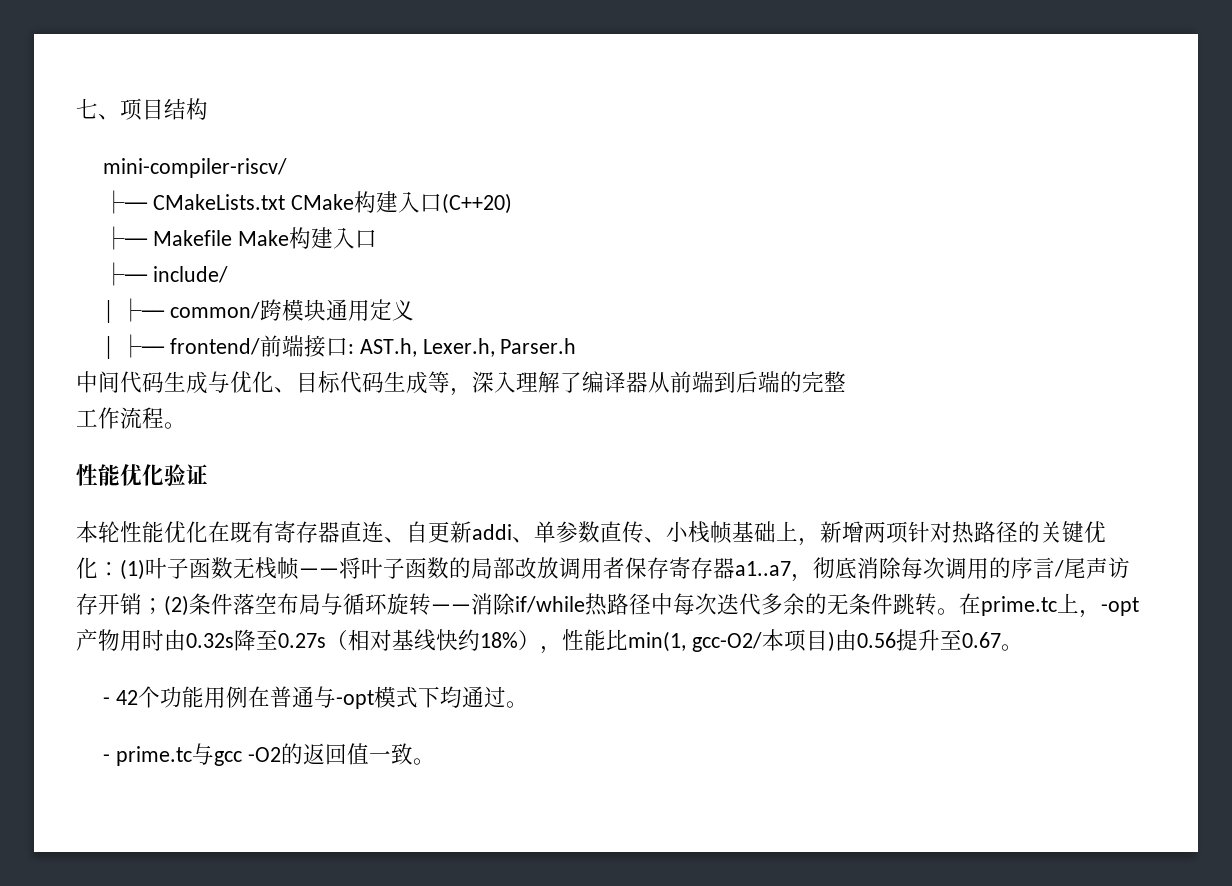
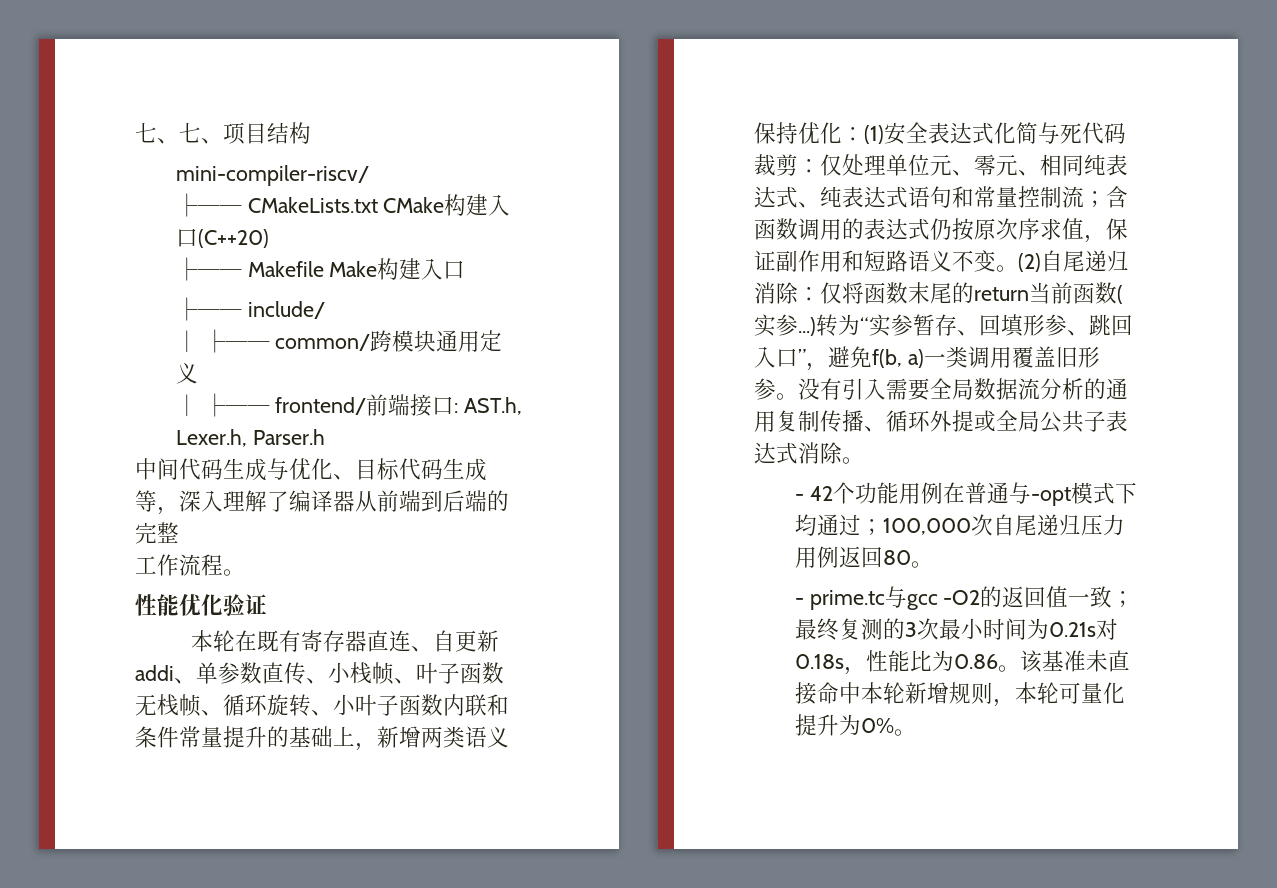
[76,98,120,120] 七、 -> [135,122,223,144] 七、七、
[120,521,208,543] 性能优化 -> (235, 641) none
[732,521,1106,546] [76,557,1130,582] [76,593,1139,618] [76,629,1001,654] 基础上，新增两项针对热路径的关键优化：(1)叶子函数无栈帧——将叶子函数的局部改放调用者保存寄存器a1..a7，彻底消除每次调用的序言/尾声访存开销；(2)条件落空布局与循环旋转——消除if/while热路径中每次迭代多余的无条件跳转。在prime.tc上，-opt产物用时由0.32s降至0.27s（相对基线快约18%），性能比min(1, gcc-O2/本项目)由0.56提升至0.67 -> [394,662,504,684] [135,694,509,717] [135,726,509,751] [754,122,1126,145] [754,154,1128,176] [754,186,1128,208] [754,218,1128,243] [754,250,1129,272] [754,282,1123,304] [754,314,1133,337] [754,346,1100,371] [754,378,1128,401] [754,410,1128,433] [754,442,842,464] 、叶子函数无栈帧、循环旋转、小叶子函数内联和条件常量提升的基础上，新增两类语义保持优化：(1)安全表达式化简与死代码裁剪：仅处理单位元、零元、相同纯表达式、纯表达式语句和常量控制流；含函数调用的表达式仍按原次序求值，保证副作用和短路语义不变。(2)自尾递归消除：仅将函数末尾的return当前函数(实参...)转为“实参暂存、回填形参、跳回入口”，避免f(b, a)一类调用覆盖旧形参。没有引入需要全局数据流分析的通用复制传播、循环外提或全局公共子表达式消除
(507, 697) none -> [860,514,1125,536] [794,546,911,568] ；100,000次自尾递归压力用例返回80
(413, 754) none -> [1112,591,1135,607] [794,618,1118,641] [794,650,1130,675] [794,682,1125,707] [794,714,894,736] ；最终复测的3次最小时间为0.21s对0.18s，性能比为0.86。该基准未直接命中本轮新增规则，本轮可量化提升为0%

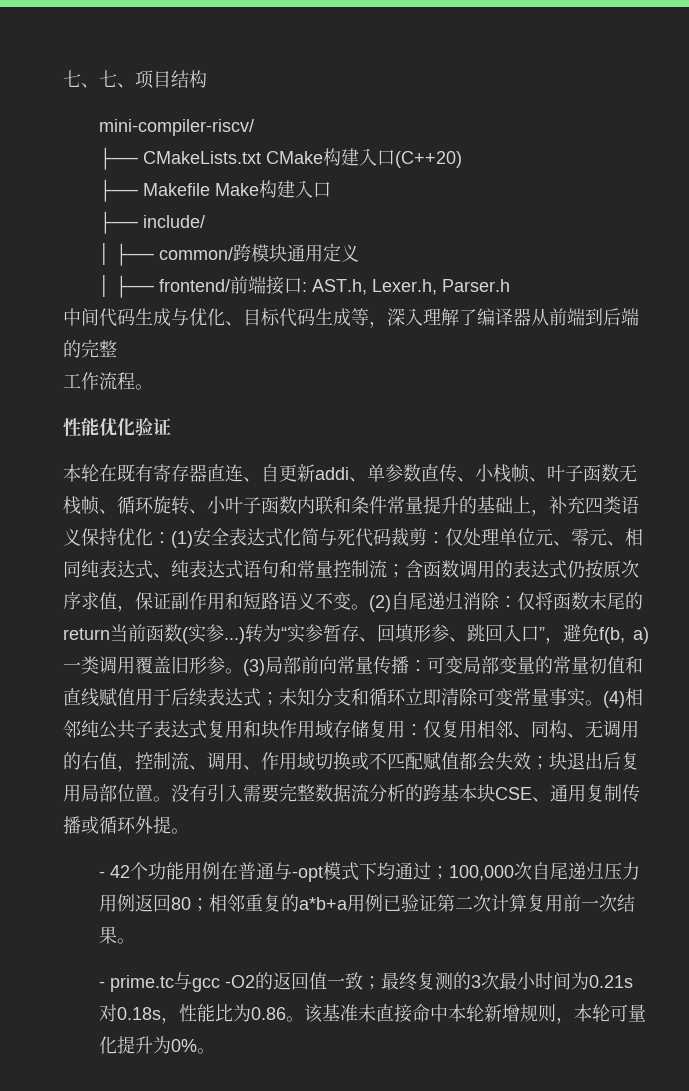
[377,726,443,748] 新增两 -> [549,496,603,514] 补充四
(798, 396) none -> [243,656,643,676] [63,688,643,708] [63,720,639,739] [63,752,639,772] [63,784,171,802] (3)局部前向常量传播：可变局部变量的常量初值和直线赋值用于后续表达式；未知分支和循环立即清除可变常量事实。(4)相邻纯公共子表达式复用和块作用域存储复用：仅复用相邻、同构、无调用的右值，控制流、调用、作用域切换或不匹配赋值都会失效；块退出后复用局部位置。
[930,378,974,400] 全局 -> [279,783,315,802] 完整
(1106, 388) none -> [423,784,550,802] 跨基本块CSE、
[864,426,886,432] 、 -> [81,816,99,834] 或
[974,410,1128,433] [754,442,842,464] 或全局公共子表达式消除 -> (171, 825) none
(911, 557) none -> [190,894,635,912] [98,926,117,944] ；相邻重复的a*b+a用例已验证第二次计算复用前一次结果

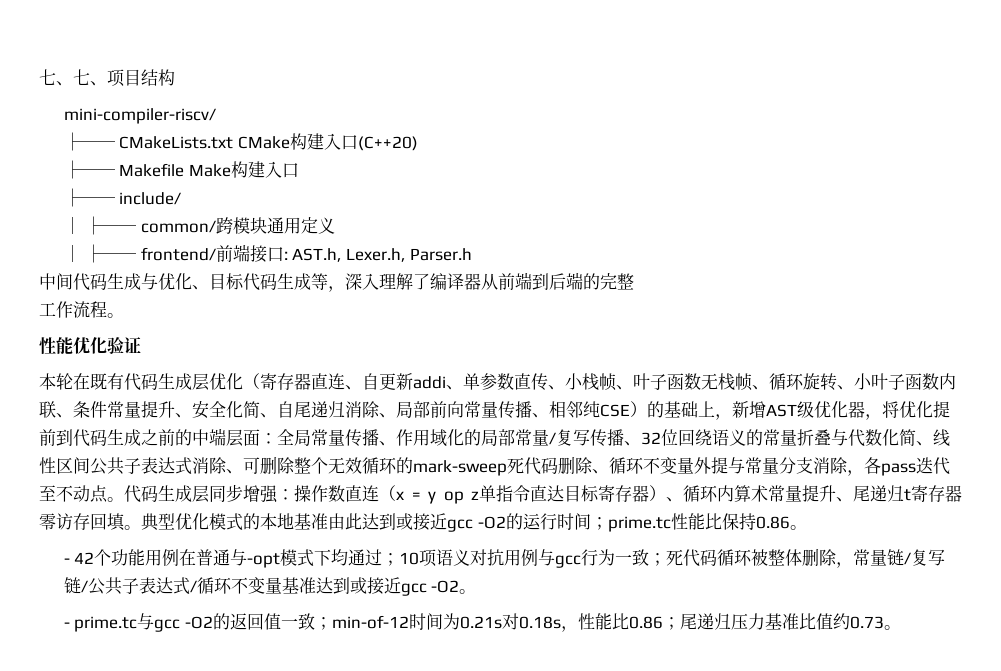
(153, 473) none -> [124,373,260,391] 代码生成层优化（
[333,496,351,514] 和 -> [56,413,73,418] 、
[459,496,639,516] [63,527,643,548] [63,560,639,579] [63,592,643,612] [63,624,649,644] [63,656,643,676] [63,688,643,708] [63,720,639,739] [63,752,639,772] [63,783,640,803] [63,816,171,834] 的基础上，补充四类语义保持优化：(1)安全表达式化简与死代码裁剪：仅处理单位元、零元、相同纯表达式、纯表达式语句和常量控制流；含函数调用的表达式仍按原次序求值，保证副作用和短路语义不变。(2)自尾递归消除：仅将函数末尾的return当前函数(实参...)转为“实参暂存、回填形参、跳回入口”，避免f(b, a)一类调用覆盖旧形参。(3)局部前向常量传播：可变局部变量的常量初值和直线赋值用于后续表达式；未知分支和循环立即清除可变常量事实。(4)相邻纯公共子表达式复用和块作用域存储复用：仅复用相邻、同构、无调用的右值，控制流、调用、作用域切换或不匹配赋值都会失效；块退出后复用局部位置。没有引入需要完整数据流分析的跨基本块CSE、通用复制传播或循环外提 -> [175,401,950,420] [39,428,950,447] [39,456,950,476] [39,484,962,504] [39,513,790,532] 、安全化简、自尾递归消除、局部前向常量传播、相邻纯CSE）的基础上，新增AST级优化器，将优化提前到代码生成之前的中端层面：全局常量传播、作用域化的局部常量/复写传播、32位回绕语义的常量折叠与代数化简、线性区间公共子表达式消除、可删除整个无效循环的mark-sweep死代码删除、循环不变量外提与常量分支消除，各pass迭代至不动点。代码生成层同步增强：操作数直连（x = y op z单指令直达目标寄存器）、循环内算术常量提升、尾递归t寄存器零访存回填。典型优化模式的本地基准由此达到或接近gcc -O2的运行时间；prime.tc性能比保持0.86
[448,862,640,881] [98,894,635,912] [98,926,117,944] 100,000次自尾递归压力用例返回80；相邻重复的a*b+a用例已验证第二次计算复用前一次结果 -> [399,548,946,568] [63,577,460,596] 10项语义对抗用例与gcc行为一致；死代码循环被整体删除，常量链/复写链/公共子表达式/循环不变量基准达到或接近gcc -O2
[380,972,536,991] 最终复测的3次最小 -> [331,615,409,629] min-of-12
[232,1004,646,1024] [98,1036,197,1054] 为0.86。该基准未直接命中本轮新增规则，本轮可量化提升为0% -> [628,613,884,630] 0.86；尾递归压力基准比值约0.73

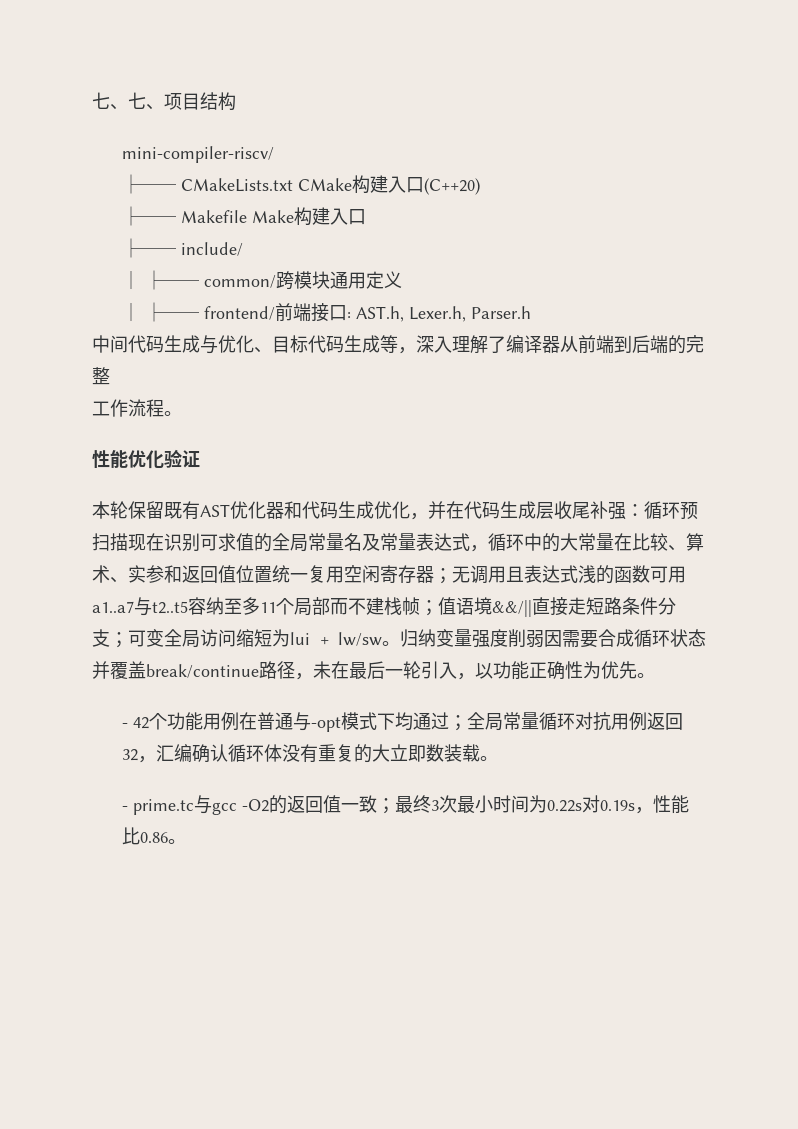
[73,373,956,391] [39,401,950,420] [39,428,950,447] [39,456,950,476] [39,484,962,504] [39,513,790,532] 在既有代码生成层优化（寄存器直连、自更新addi、单参数直传、小栈帧、叶子函数无栈帧、循环旋转、小叶子函数内联、条件常量提升、安全化简、自尾递归消除、局部前向常量传播、相邻纯CSE）的基础上，新增AST级优化器，将优化提前到代码生成之前的中端层面：全局常量传播、作用域化的局部常量/复写传播、32位回绕语义的常量折叠与代数化简、线性区间公共子表达式消除、可删除整个无效循环的mark-sweep死代码删除、循环不变量外提与常量分支消除，各pass迭代至不动点。代码生成层同步增强：操作数直连（x = y op z单指令直达目标寄存器）、循环内算术常量提升、尾递归t寄存器零访存回填。典型优化模式的本地基准由此达到或接近gcc -O2的运行时间；prime.tc性能比保持0.86 -> [128,501,698,520] [92,533,704,552] [92,565,686,584] [92,597,676,617] [92,629,706,648] [92,661,637,680] 保留既有AST优化器和代码生成优化，并在代码生成层收尾补强：循环预扫描现在识别可求值的全局常量名及常量表达式，循环中的大常量在比较、算术、实参和返回值位置统一复用空闲寄存器；无调用且表达式浅的函数可用a1..a7与t2..t5容纳至多11个局部而不建栈帧；值语境&&/||直接走短路条件分支；可变全局访问缩短为lui + lw/sw。归纳变量强度削弱因需要合成循环状态并覆盖break/continue路径，未在最后一轮引入，以功能正确性为优先
[399,548,946,568] [63,577,460,596] 10项语义对抗用例与gcc行为一致；死代码循环被整体删除，常量链/复写链/公共子表达式/循环不变量基准达到或接近gcc -O2 -> [466,712,683,731] [121,744,480,763] 全局常量循环对抗用例返回32，汇编确认循环体没有重复的大立即数装载
[331,613,884,632] min-of-12时间为0.21s对0.18s，性能比0.86；尾递归压力基准比值约0.73 -> [394,795,689,814] [121,827,168,845] 最终3次最小时间为0.22s对0.19s，性能比0.86

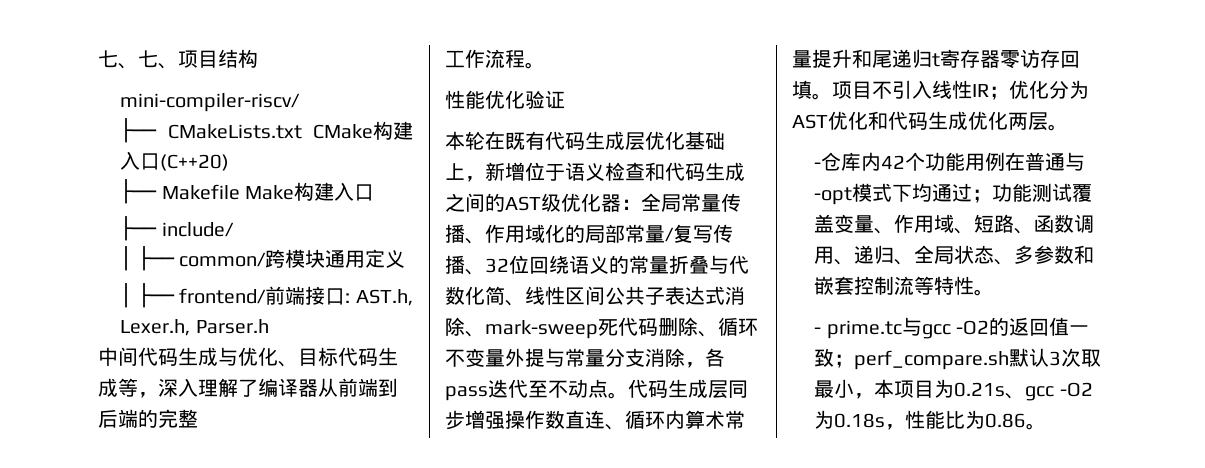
[128,501,200,520] 保留既有 -> [485,131,725,151] [445,162,745,182] [445,193,741,212] [445,224,733,244] [445,255,749,275] [445,286,745,306] [445,317,758,339] [445,348,725,368] [445,379,748,401] [445,410,745,430] [792,49,1080,69] [792,80,1089,100] 在既有代码生成层优化基础上，新增位于语义检查和代码生成之间的AST级优化器：全局常量传播、作用域化的局部常量/复写传播、32位回绕语义的常量折叠与代数化简、线性区间公共子表达式消除、mark-sweep死代码删除、循环不变量外提与常量分支消除，各pass迭代至不动点。代码生成层同步增强操作数直连、循环内算术常量提升和尾递归t寄存器零访存回填。项目不引入线性IR；优化分为
[266,502,284,519] 器 -> (868, 120) none
[410,501,698,520] [92,533,704,552] [92,565,686,584] [92,597,676,617] [92,629,706,648] [92,661,655,680] [121,723,128,728] ，并在代码生成层收尾补强：循环预扫描现在识别可求值的全局常量名及常量表达式，循环中的大常量在比较、算术、实参和返回值位置统一复用空闲寄存器；无调用且表达式浅的函数可用a1..a7与t2..t5容纳至多11个局部而不建栈帧；值语境&&/||直接走短路条件分支；可变全局访问缩短为lui + lw/sw。归纳变量强度削弱因需要合成循环状态并覆盖break/continue路径，未在最后一轮引入，以功能正确性为优先。 // - -> [1008,112,1068,131] [814,152,882,171] 两层。 // -仓库内
[466,712,683,731] [121,744,480,763] 全局常量循环对抗用例返回32，汇编确认循环体没有重复的大立即数装载 -> [992,183,1093,202] [814,214,1095,234] [814,245,1095,265] [814,276,975,295] 功能测试覆盖变量、作用域、短路、函数调用、递归、全局状态、多参数和嵌套控制流等特性
[394,795,635,813] 最终3次最小时间为0.22s对0.19s -> [854,348,1102,370] [814,379,1093,401] [814,410,886,429] perf_compare.sh默认3次取最小，本项目为0.21s、gcc -O2为0.18s
(140, 836) none -> [965,410,986,429] 为

